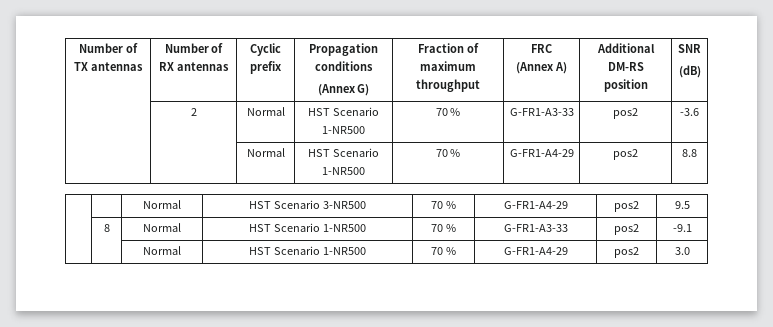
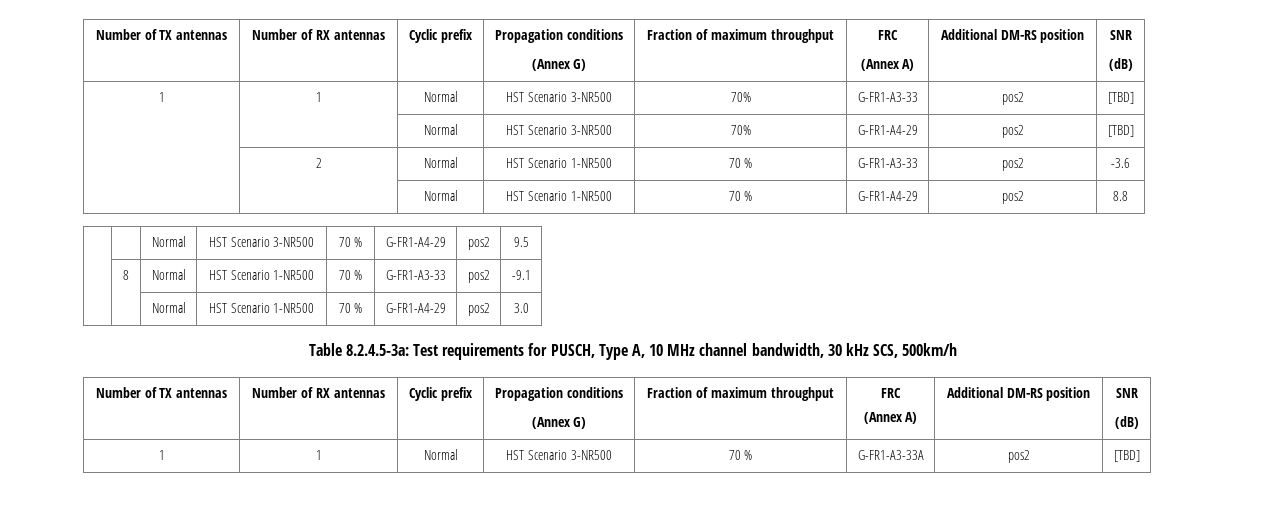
(701, 71) none -> [158,92,165,102] [315,92,322,102] [423,91,458,102] [506,92,612,102] [730,92,751,102] [857,92,918,102] [1001,92,1024,105] [1107,92,1134,104] [423,124,458,135] [506,125,612,135] [730,125,751,135] [857,125,918,135] [1001,125,1024,138] [1107,125,1134,137] // 1 | 1 | Normal | HST Scenario 3-NR500 | 70% | G-FR1-A3-33 | pos2 | [TBD] // | | Normal | HST Scenario 3-NR500 | 70% | G-FR1-A4-29 | pos2 | [TBD]
(690, 251) none -> [308,343,958,360] [95,387,228,398] [252,387,385,398] [409,387,472,401] [495,387,623,401] [531,417,587,429] [647,387,834,401] [881,388,901,398] [863,412,918,424] [946,387,1091,401] [1115,388,1138,398] [1114,416,1139,429] [158,450,165,460] [315,450,322,460] [423,449,458,460] [506,450,612,460] [728,450,753,460] [857,450,924,460] [1007,450,1030,463] [1113,450,1140,462] // Table 8.2.4.5-3a: Test requirements for PUSCH, Type A, 10 MHz channel bandwidth, 30 kHz SCS, 500km/h // Number of TX antennas | Number of RX antennas | Cyclic prefix | Propagation conditions // (Annex G) | Fraction of maximum throughput | FRC // (Annex A) | Additional DM-RS position | SNR // (dB) // 1 | 1 | Normal | HST Scenario 3-NR500 | 70 % | G-FR1-A3-33A | pos2 | [TBD]

